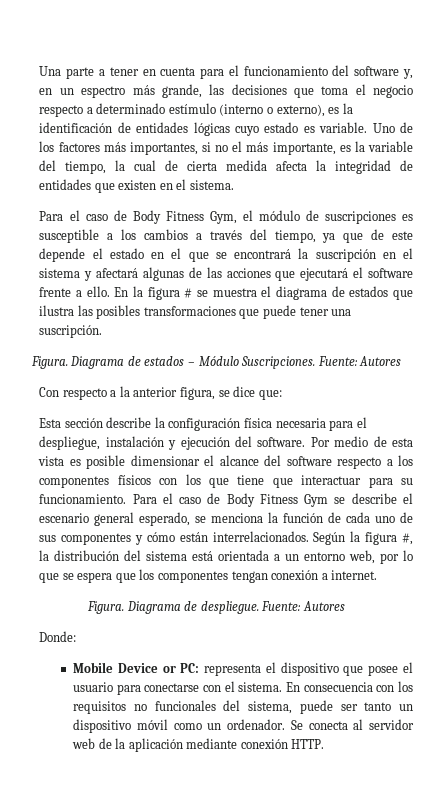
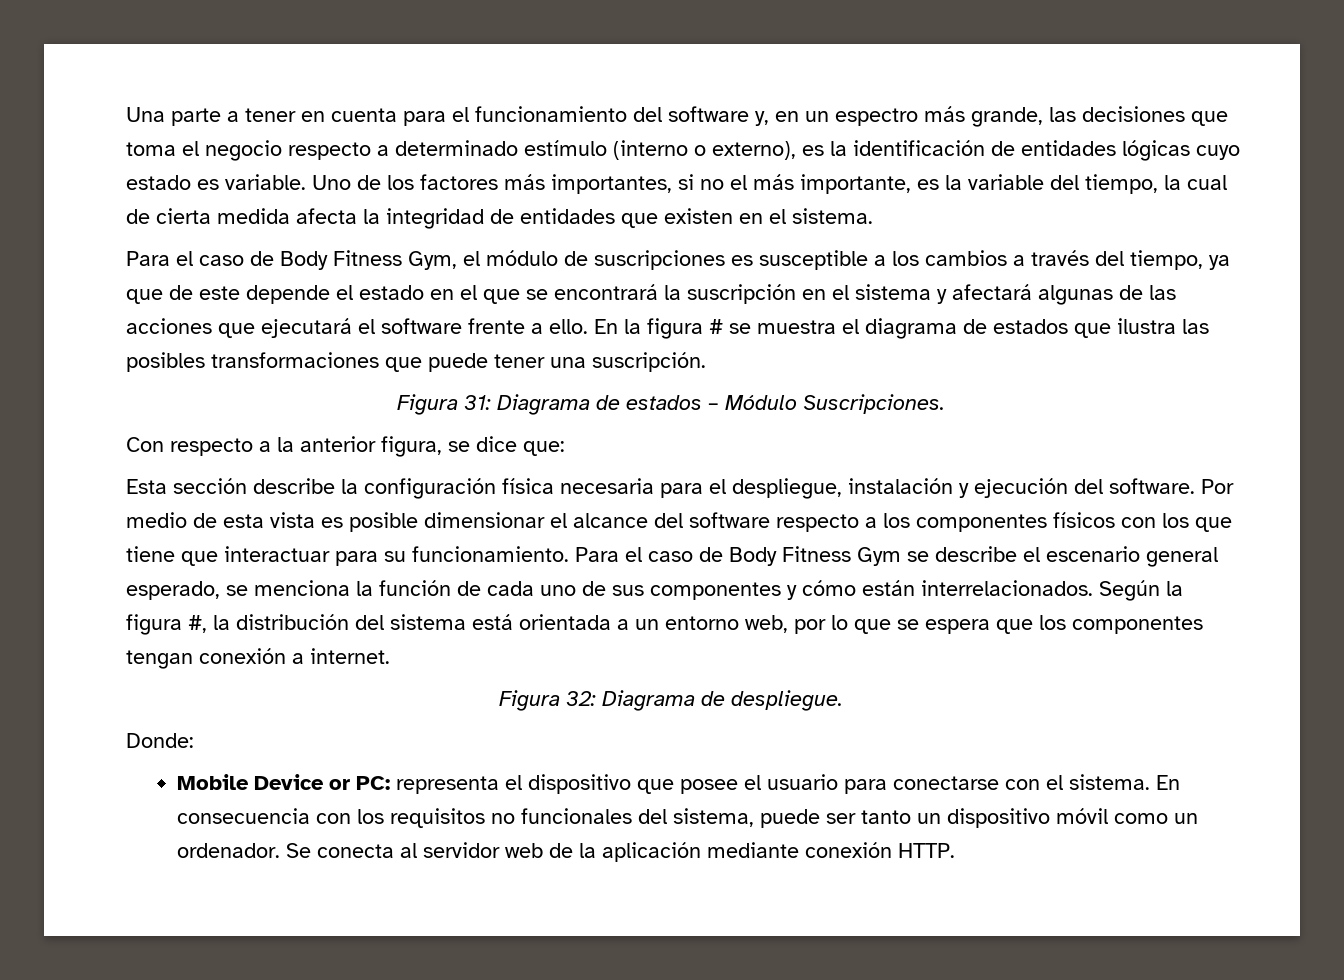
[30,356,68,369] Figura. -> [397,394,491,415] Figura 31:
[317,356,402,366] Fuente: Autores -> (945, 404) none
[87,601,125,614] Figura. -> [499,690,596,711] Figura 32:
[261,601,345,611] Fuente: Autores -> (843, 700) none

